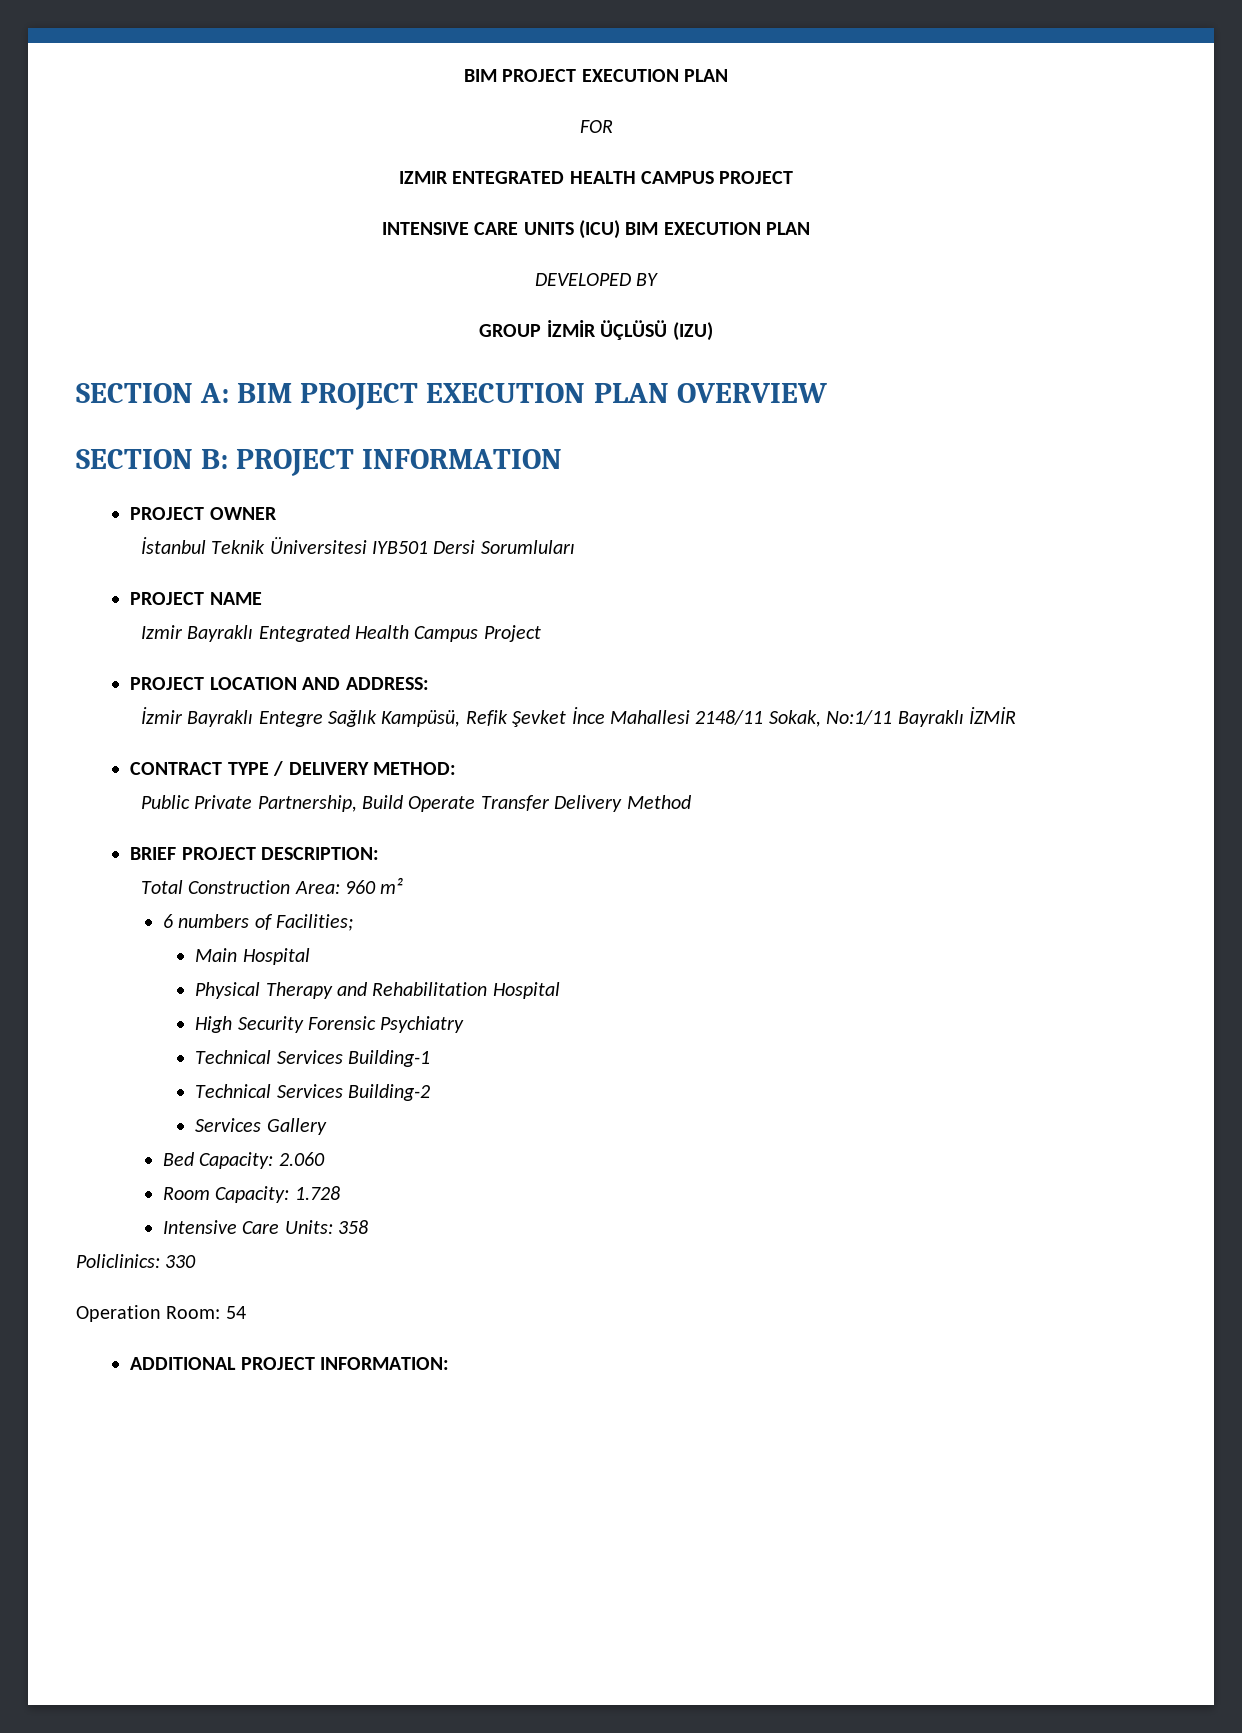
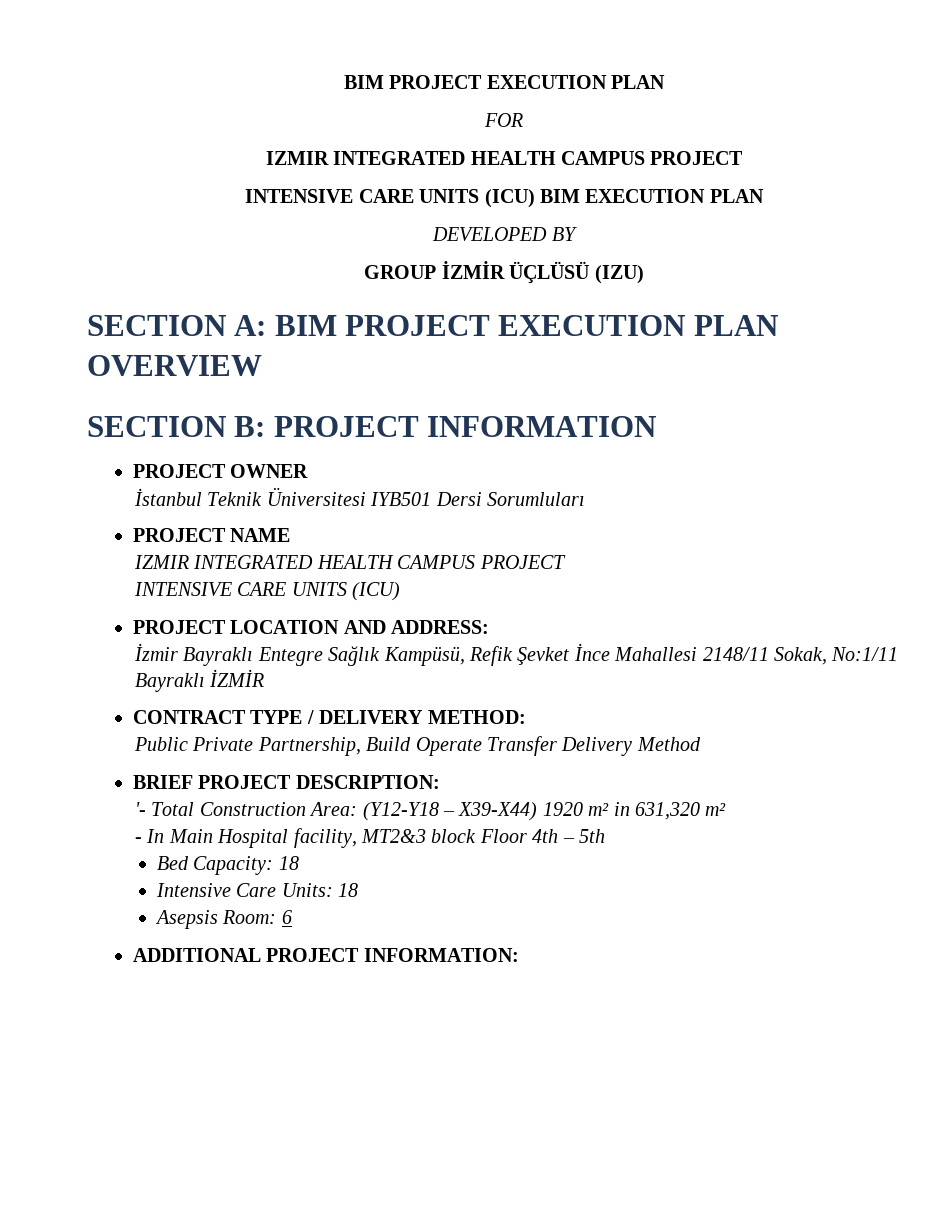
[452,171,565,184] ENTEGRATED -> [333,151,466,165] INTEGRATED
[140,625,541,642] Izmir Bayraklı Entegrated Health Campus Project -> [133,555,566,569] [133,582,401,601] IZMIR INTEGRATED HEALTH CAMPUS PROJECT // INTENSIVE CARE UNITS (ICU)
(380, 853) none -> [134,802,146,816] '-
[344,877,404,894] [162,914,353,931] [195,948,310,965] [195,982,560,999] [195,1016,465,1033] [195,1050,430,1067] [195,1084,430,1101] [195,1118,327,1135] [162,1152,325,1169] [162,1186,340,1203] [162,1220,368,1234] [76,1254,197,1268] [76,1305,246,1322] 960 m² // 6 numbers of Facilities; // Main Hospital // Physical Therapy and Rehabilitation Hospital // High Security Forensic Psychiatry // Technical Services Building-1 // Technical Services Building-2 // Services Gallery // Bed Capacity: 2.060 // Room Capacity: 1.728 // Intensive Care Units: 358 // Policlinics: 330 // Operation Room: 54 -> [362,802,727,821] [134,828,605,848] [156,856,299,875] [155,883,359,897] [154,910,292,929] (Y12-Y18 – X39-X44) 1920 m² in 631,320 m² // - In Main Hospital facility, MT2&3 block Floor 4th – 5th // Bed Capacity: 18 // Intensive Care Units: 18 // Asepsis Room: 6

